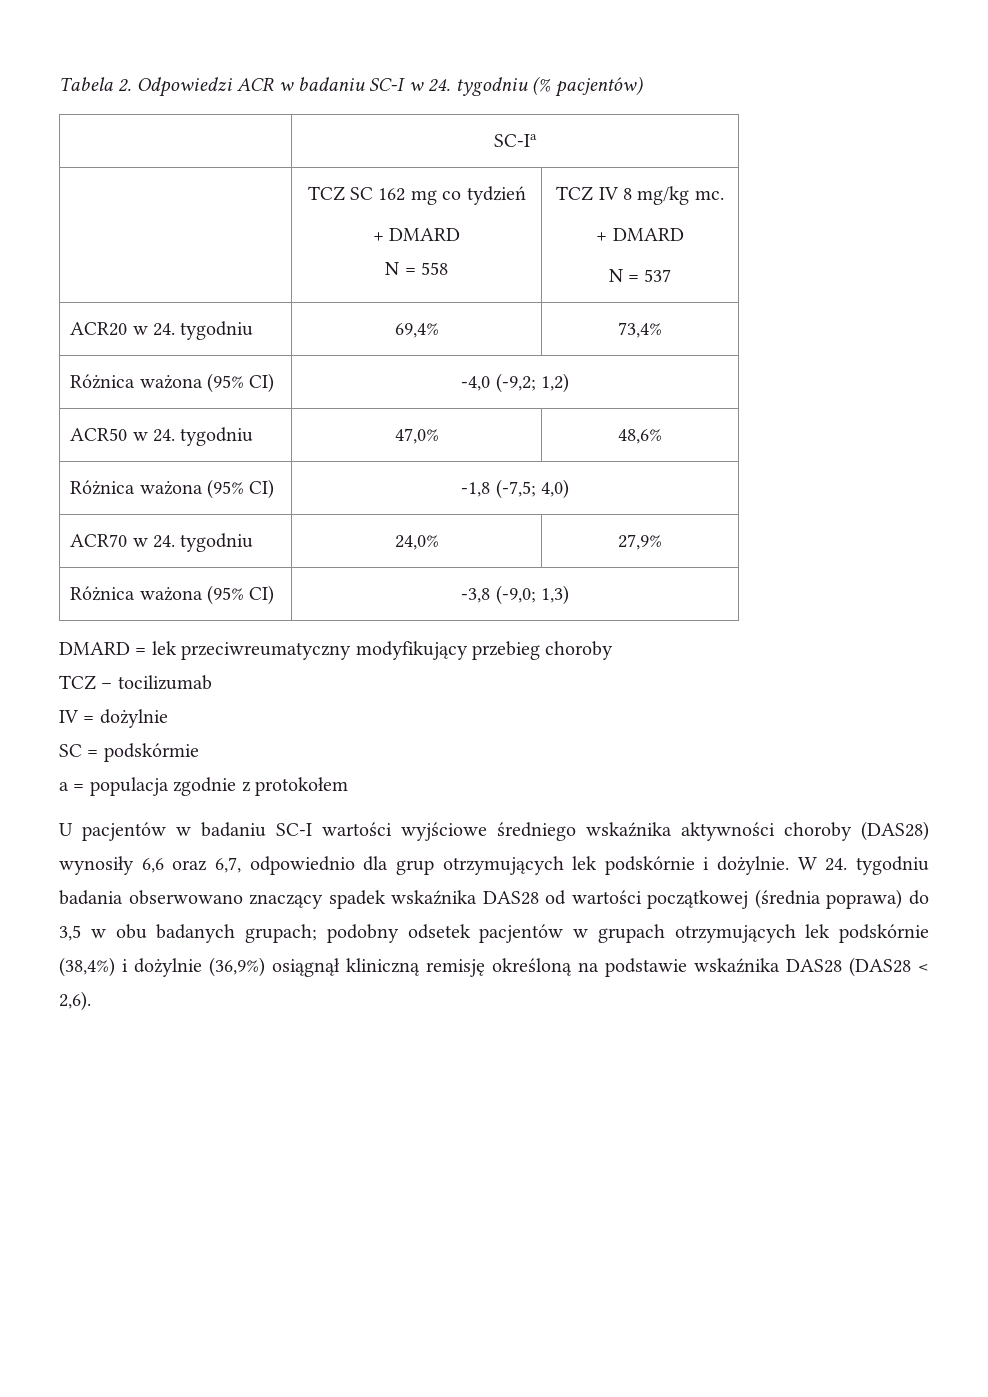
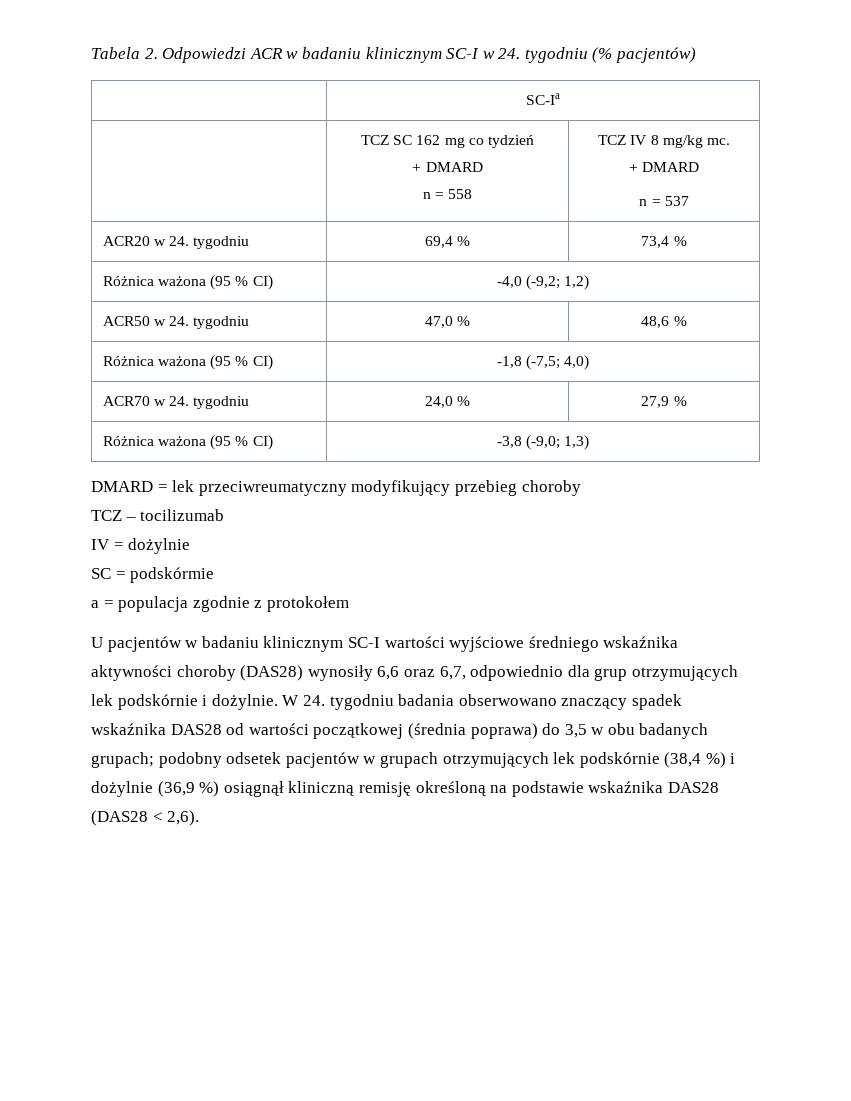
(365, 84) none -> [365,47,442,63] klinicznym
[385,262,400,275] N -> [422,192,431,199] n
[608,269,623,282] N -> [639,199,648,206] n
[394,323,439,338] [618,322,662,338] [70,373,245,393] 69,4% | 73,4% // Różnica ważona (95% -> [424,236,471,248] [641,236,687,248] [102,275,249,290] 69,4 % | 73,4 % // Różnica ważona (95 %
[394,428,439,444] [618,429,662,444] [70,479,245,499] 47,0% | 48,6% // Różnica ważona (95% -> [424,316,471,328] [641,316,687,328] [102,355,249,370] 47,0 % | 48,6 % // Różnica ważona (95 %
[394,535,439,550] [618,534,662,550] [70,585,245,605] 24,0% | 27,9% // Różnica ważona (95% -> [424,396,471,408] [641,396,687,408] [102,435,249,450] 24,0 % | 27,9 % // Różnica ważona (95 %
(266, 829) none -> [263,636,344,652] klinicznym
[59,957,265,977] (38,4%) i dożylnie (36,9%) -> [664,752,736,768] [91,781,220,797] (38,4 %) i dożylnie (36,9 %)

